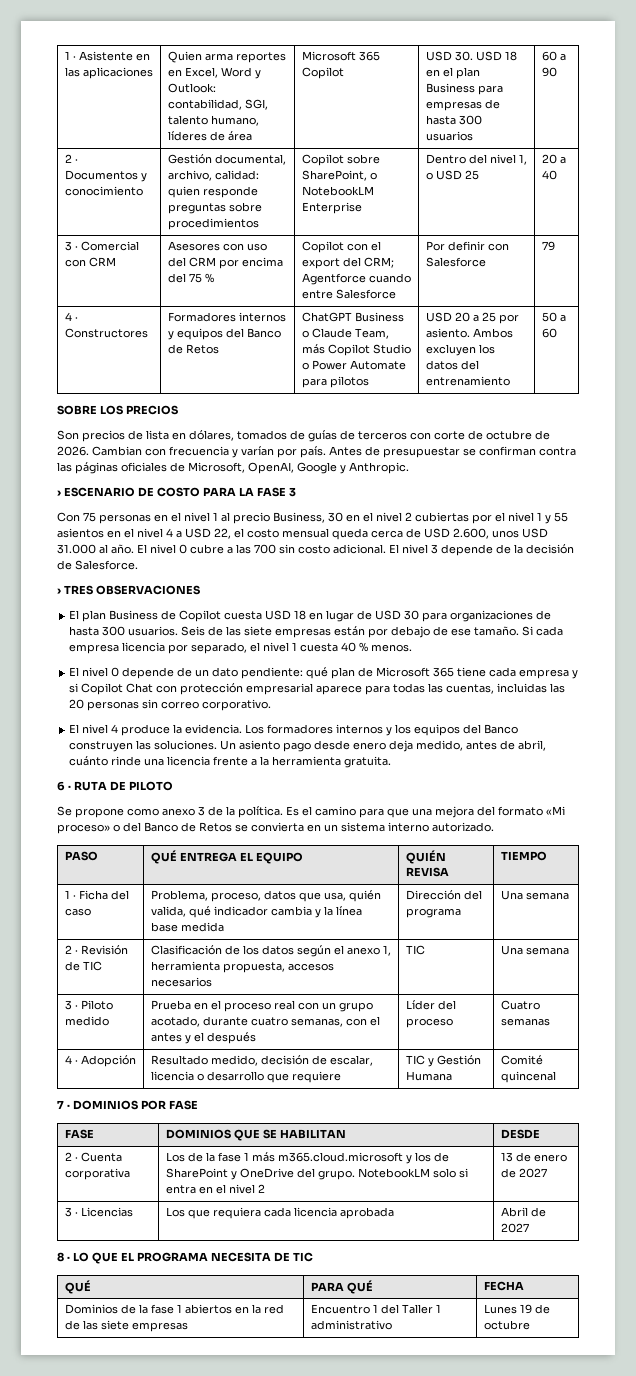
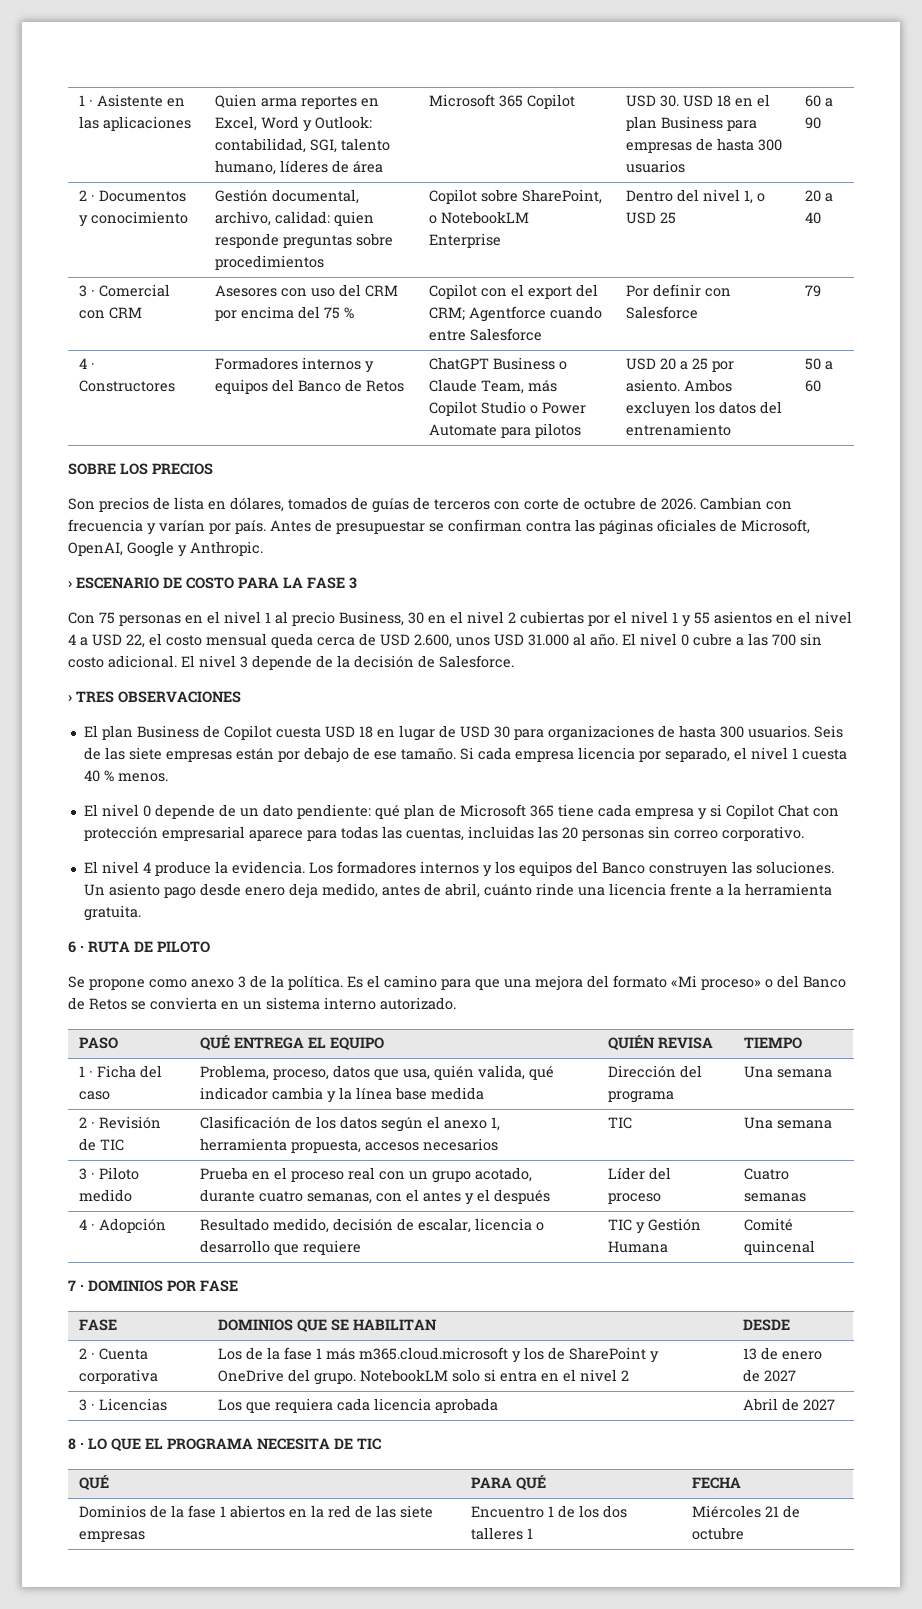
[380,1304,441,1314] [310,1320,392,1330] [483,1304,532,1314] del Taller 1 administrativo | Lunes 19 -> [558,1505,628,1518] [471,1527,534,1540] [692,1505,780,1518] de los dos talleres 1 | Miércoles 21

